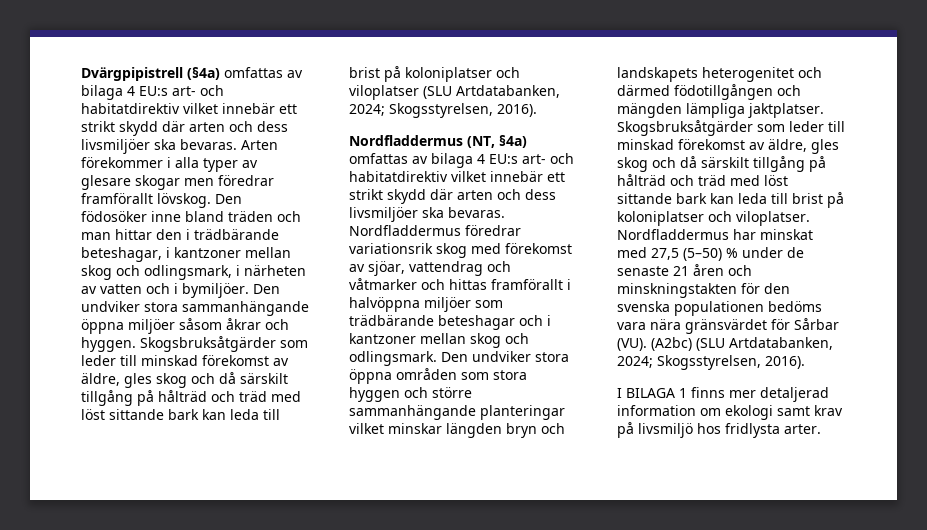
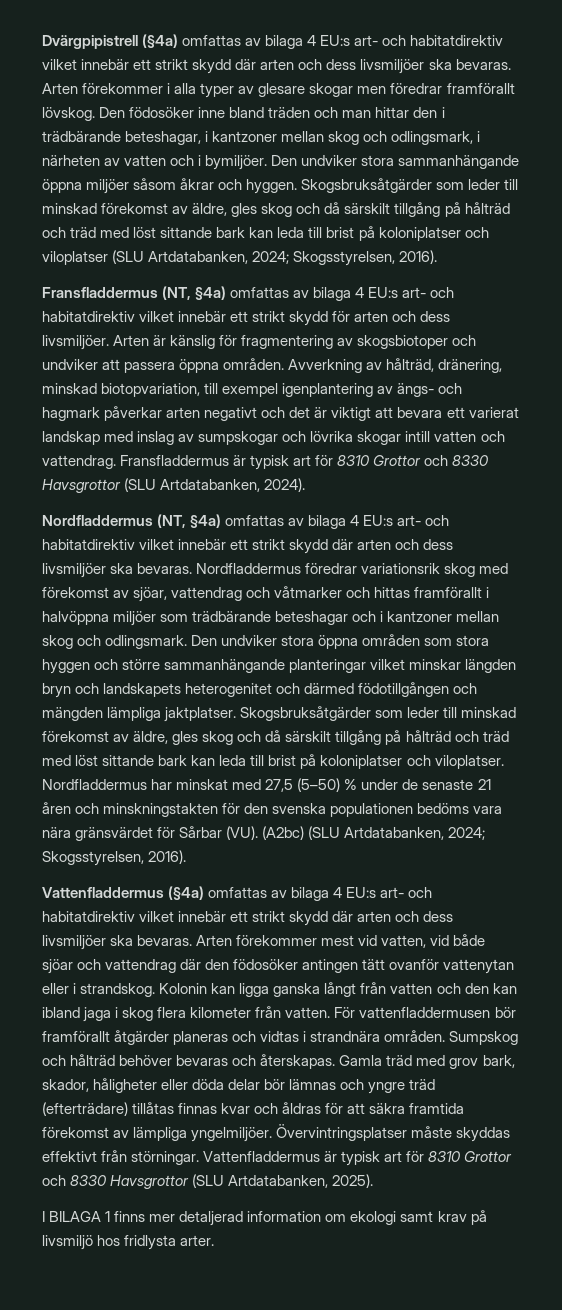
(537, 110) none -> [42,286,455,301] [42,311,451,326] [42,335,477,350] [42,358,503,373] [42,383,463,397] [42,406,519,421] [42,431,505,445] [42,455,490,470] [42,478,306,493] // Fransfladdermus (NT, §4a) omfattas av bilaga 4 EU:s art- och habitatdirektiv vilket innebär ett strikt skydd för arten och dess livsmiljöer. Arten är känslig för fragmentering av skogsbiotoper och undviker att passera öppna områden. Avverkning av hålträd, dränering, minskad biotopvariation, till exempel igenplantering av ängs- och hagmark påverkar arten negativt och det är viktigt att bevara ett varierat landskap med inslag av sumpskogar och lövrika skogar intill vatten och vattendrag. Fransfladdermus är typisk art för 8310 Grottor och 8330 Havsgrottor (SLU Artdatabanken, 2024).
(805, 362) none -> [42,886,433,901] [42,911,454,926] [42,934,486,950] [42,959,515,974] [42,982,517,997] [42,1006,516,1022] [42,1030,519,1045] [42,1054,515,1069] [42,1078,436,1094] [42,1102,465,1116] [42,1124,511,1142] [42,1150,513,1166] [42,1174,374,1189] // Vattenfladdermus (§4a) omfattas av bilaga 4 EU:s art- och habitatdirektiv vilket innebär ett strikt skydd där arten och dess livsmiljöer ska bevaras. Arten förekommer mest vid vatten, vid både sjöar och vattendrag där den födosöker antingen tätt ovanför vattenytan eller i strandskog. Kolonin kan ligga ganska långt från vatten och den kan ibland jaga i skog flera kilometer från vatten. För vattenfladdermusen bör framförallt åtgärder planeras och vidtas i strandnära områden. Sumpskog och hålträd behöver bevaras och återskapas. Gamla träd med grov bark, skador, håligheter eller döda delar bör lämnas och yngre träd (efterträdare) tillåtas finnas kvar och åldras för att säkra framtida förekomst av lämpliga yngelmiljöer. Övervintringsplatser måste skyddas effektivt från störningar. Vattenfladdermus är typisk art för 8310 Grottor och 8330 Havsgrottor (SLU Artdatabanken, 2025).

